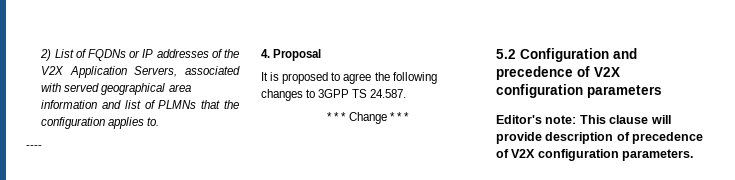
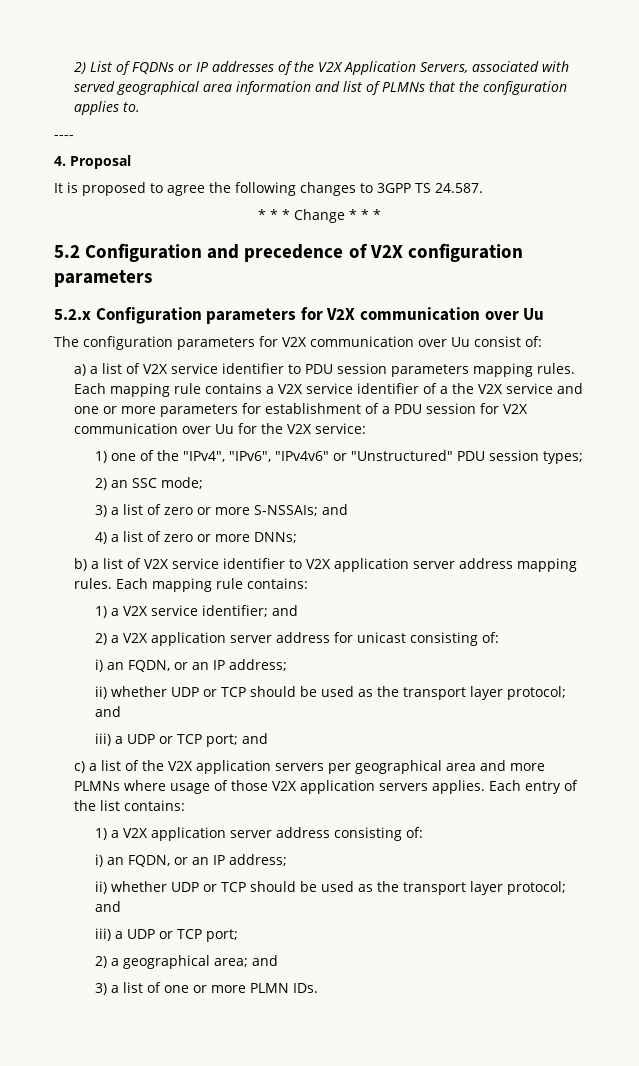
[496,115,671,124] [496,132,704,144] [496,149,694,161] Editor's note: This clause will provide description of precedence of V2X configuration parameters. -> [54,307,545,324] [54,336,542,350] [74,363,576,377] [74,383,584,397] [74,403,529,417] [74,423,367,434] [94,450,583,464] [94,477,203,490] [94,504,348,517] [94,531,297,544] [74,558,578,572] [74,578,309,592] [94,605,298,618] [94,632,499,646] [94,659,287,672] [94,686,566,700] [94,706,121,717] [94,733,268,747] [74,760,546,774] [74,780,579,794] [74,800,186,811] [94,827,423,841] [94,854,287,867] [94,881,566,895] [94,901,121,912] [94,928,238,942] [94,955,278,969] [94,982,318,995] 5.2.x Configuration parameters for V2X communication over Uu // The configuration parameters for V2X communication over Uu consist of: // a) a list of V2X service identifier to PDU session parameters mapping rules. Each mapping rule contains a V2X service identifier of a the V2X service and one or more parameters for establishment of a PDU session for V2X communication over Uu for the V2X service: // 1) one of the "IPv4", "IPv6", "IPv4v6" or "Unstructured" PDU session types; // 2) an SSC mode; // 3) a list of zero or more S-NSSAIs; and // 4) a list of zero or more DNNs; // b) a list of V2X service identifier to V2X application server address mapping rules. Each mapping rule contains: // 1) a V2X service identifier; and // 2) a V2X application server address for unicast consisting of: // i) an FQDN, or an IP address; // ii) whether UDP or TCP should be used as the transport layer protocol; and // iii) a UDP or TCP port; and // c) a list of the V2X application servers per geographical area and more PLMNs where usage of those V2X application servers applies. Each entry of the list contains: // 1) a V2X application server address consisting of: // i) an FQDN, or an IP address; // ii) whether UDP or TCP should be used as the transport layer protocol; and // iii) a UDP or TCP port; // 2) a geographical area; and // 3) a list of one or more PLMN IDs.

